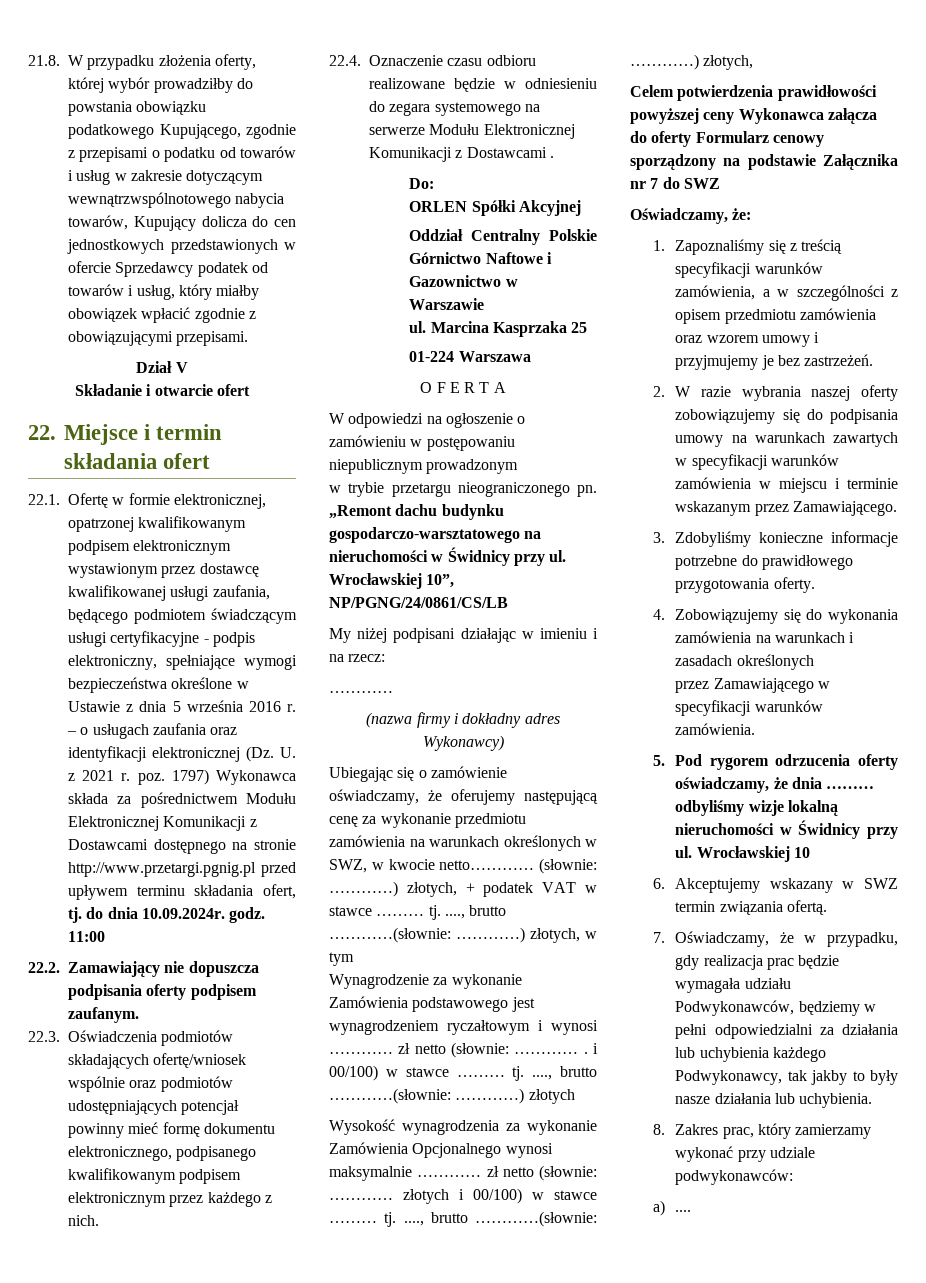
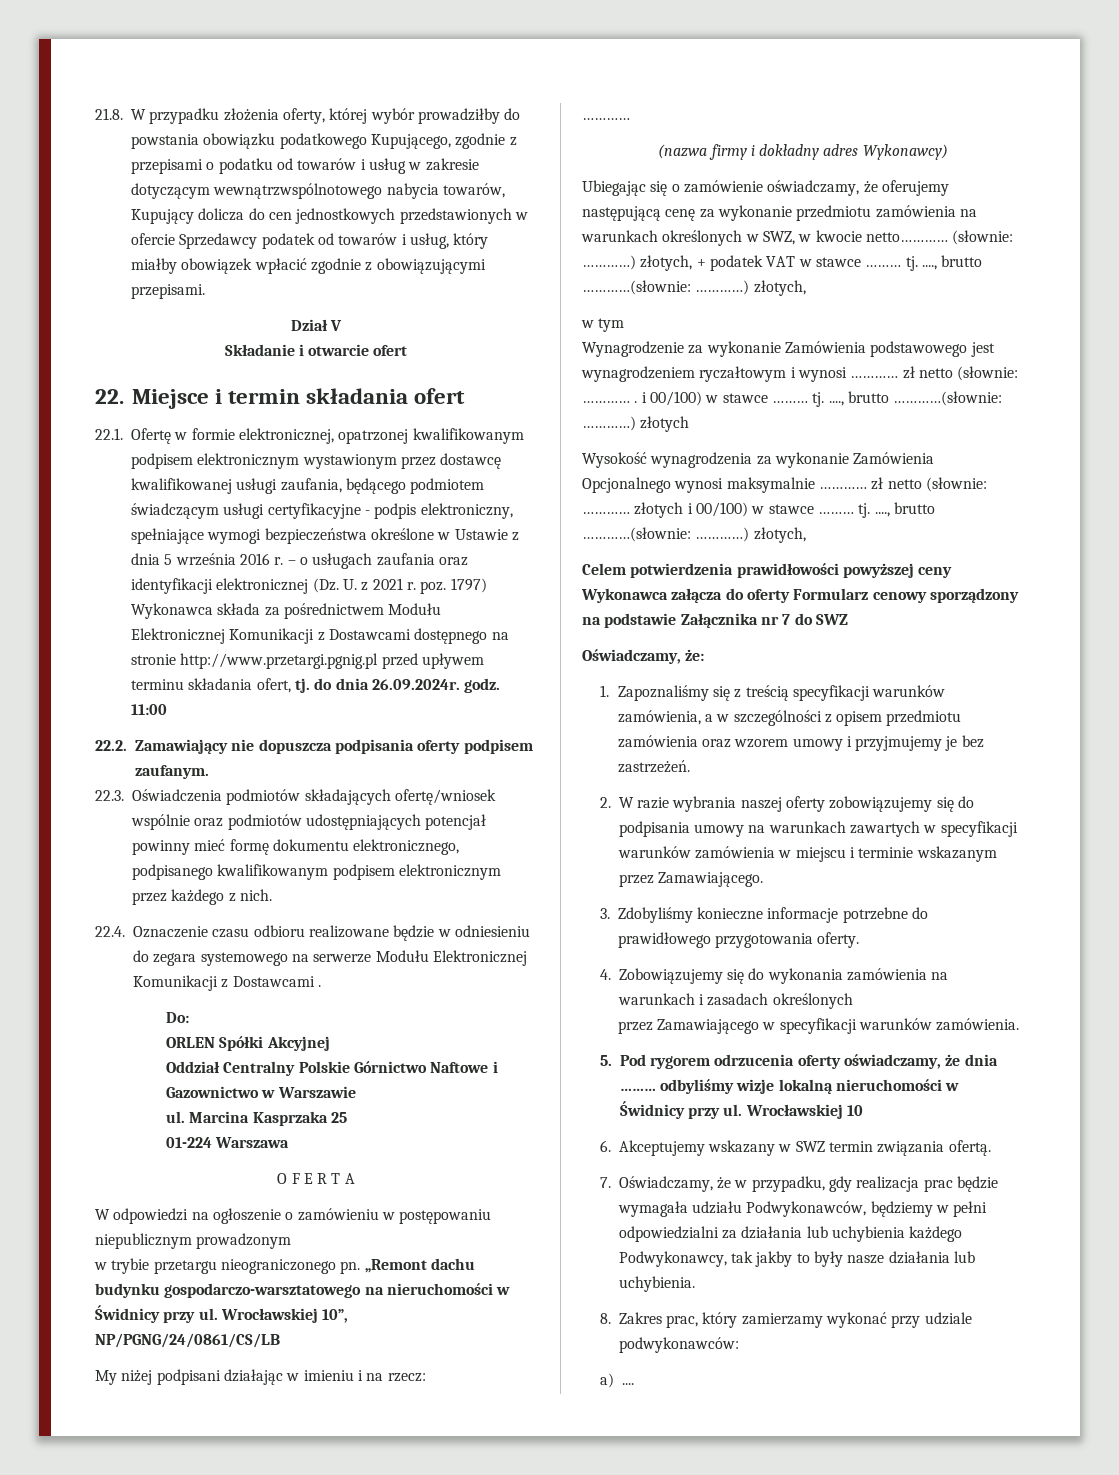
[141,908,225,919] 10.09.2024r. -> [371,679,460,690] 26.09.2024r.
(580, 935) none -> (806, 288) //

